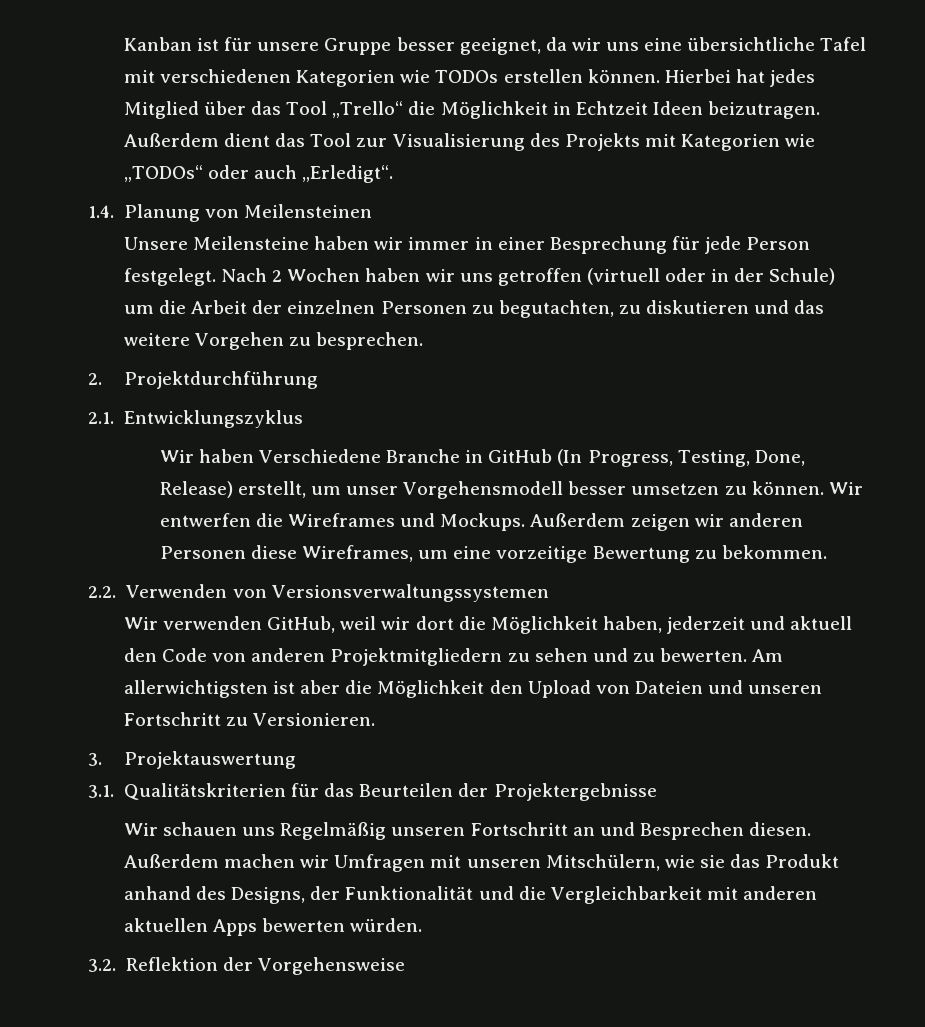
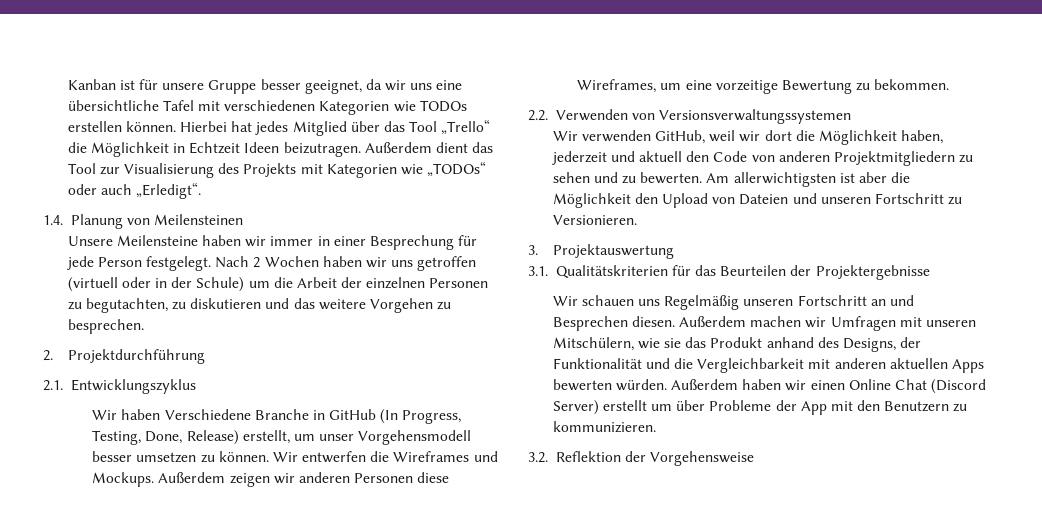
(423, 925) none -> [670,379,987,394] [552,400,968,415] [552,421,656,433] Außerdem haben wir einen Online Chat (Discord Server) erstellt um über Probleme der App mit den Benutzern zu kommunizieren.

